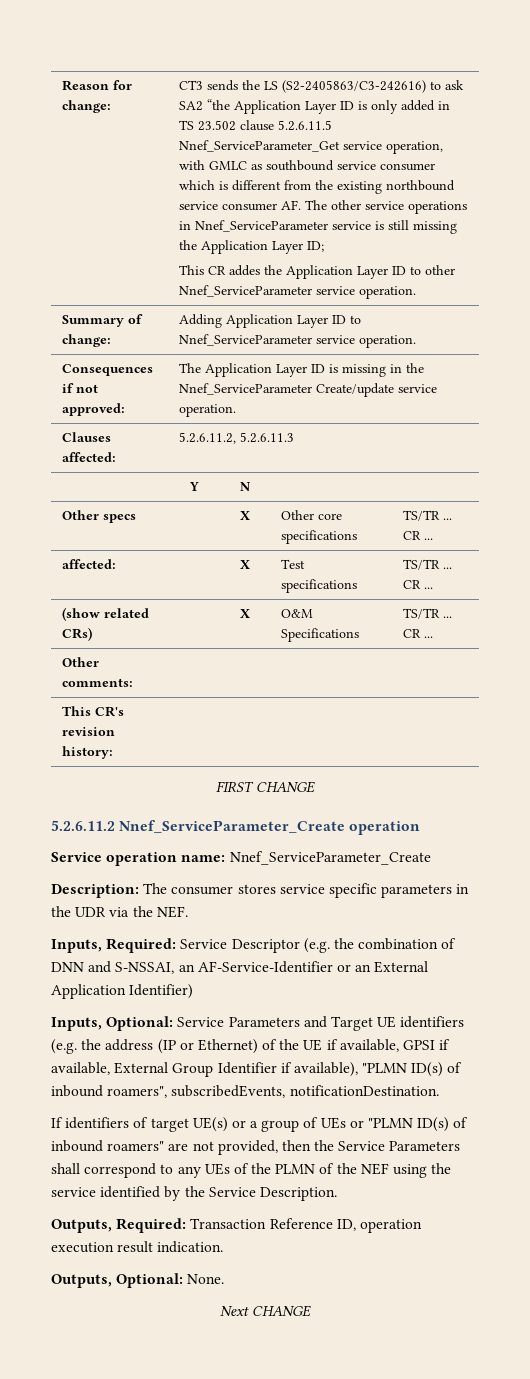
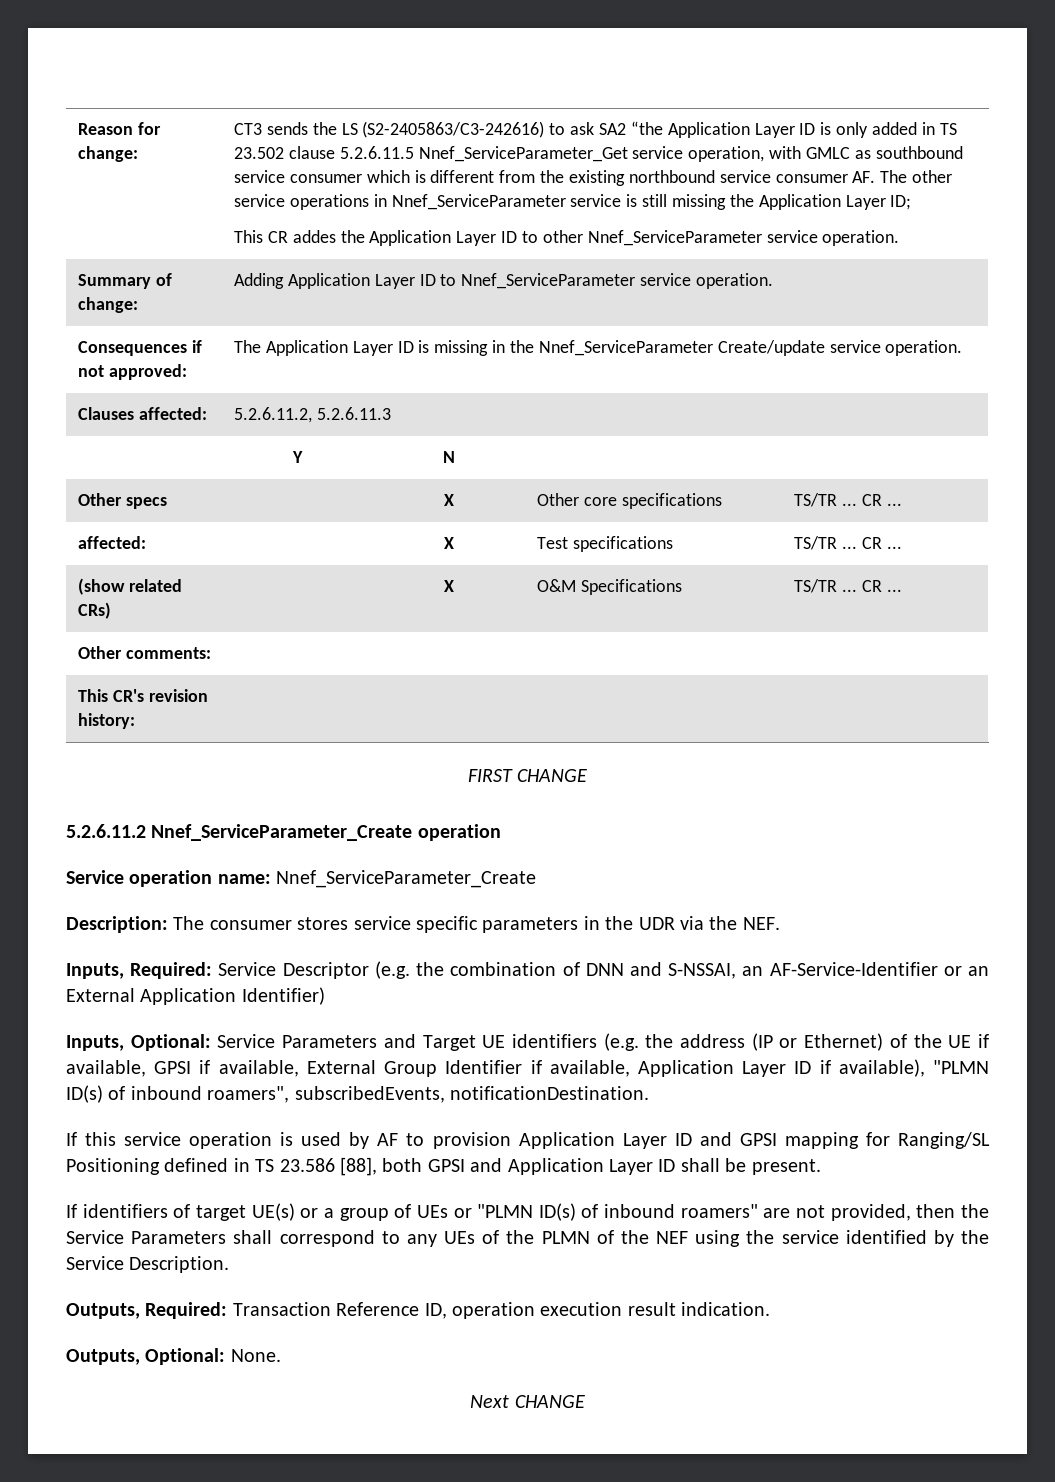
(292, 1067) none -> [549,1060,831,1077] available, Application Layer ID if
(439, 1090) none -> [66,1132,990,1149] [66,1157,821,1176] // If this service operation is used by AF to provision Application Layer ID and GPSI mapping for Ranging/SL Positioning defined in TS 23.586 [88], both GPSI and Application Layer ID shall be present.

